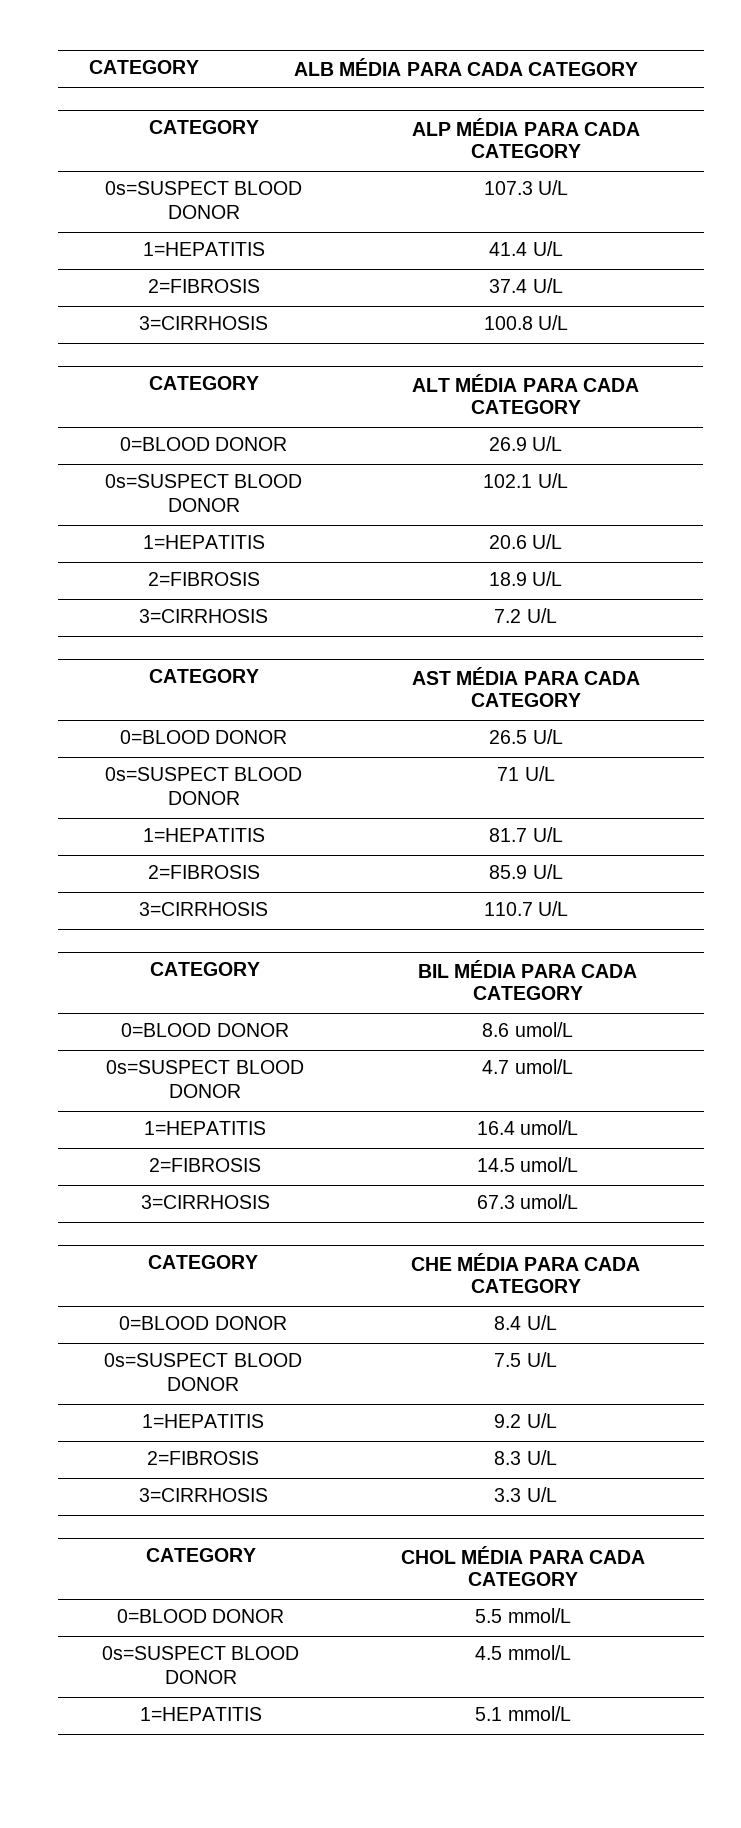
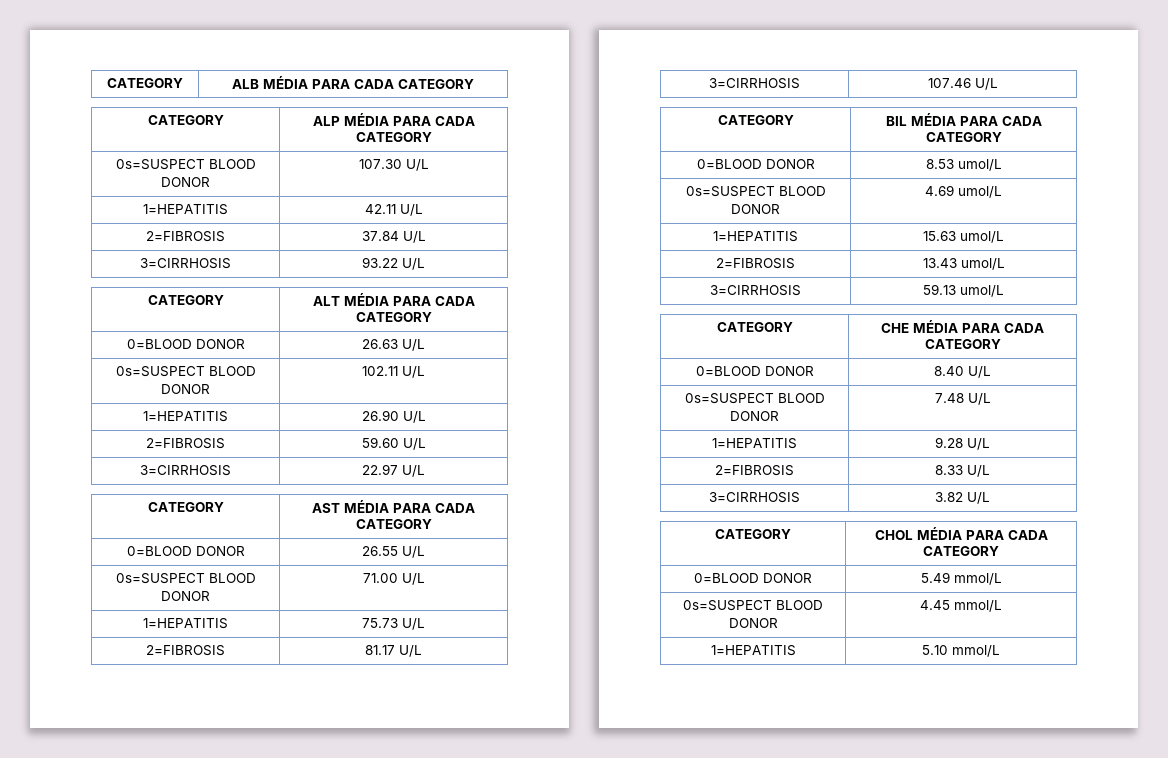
[483,180,569,195] [142,242,265,256] [489,241,563,256] [147,279,260,293] [489,278,563,293] [139,316,268,330] [483,316,533,330] 107.3 U/L // 1=HEPATITIS | 41.4 U/L // 2=FIBROSIS | 37.4 U/L // 3=CIRRHOSIS | 100.8 -> [358,159,429,171] [143,204,228,215] [364,204,423,216] [146,231,225,242] [361,231,426,243] [140,258,231,269] [362,257,398,268] 107.30 U/L // 1=HEPATITIS | 42.11 U/L // 2=FIBROSIS | 37.84 U/L // 3=CIRRHOSIS | 93.22
[488,436,563,451] [104,474,303,488] [167,498,240,512] [483,473,568,488] [142,535,265,549] [488,534,563,549] [147,572,260,586] [488,571,563,586] [139,609,268,623] [494,609,522,623] 26.9 U/L // 0s=SUSPECT BLOOD DONOR | 102.1 U/L // 1=HEPATITIS | 20.6 U/L // 2=FIBROSIS | 18.9 U/L // 3=CIRRHOSIS | 7.2 -> [362,339,425,351] [115,366,256,377] [161,384,210,394] [362,366,425,378] [143,411,228,422] [361,410,426,423] [146,438,225,449] [361,437,426,450] [140,465,231,476] [362,464,398,475] 26.63 U/L // 0s=SUSPECT BLOOD DONOR | 102.11 U/L // 1=HEPATITIS | 26.90 U/L // 2=FIBROSIS | 59.60 U/L // 3=CIRRHOSIS | 22.97
[489,729,563,744] [104,767,303,781] [167,791,240,805] [497,766,555,781] [142,828,265,842] [489,827,563,842] [147,865,260,879] [489,864,563,879] [139,902,268,916] [483,902,533,916] 26.5 U/L // 0s=SUSPECT BLOOD DONOR | 71 U/L // 1=HEPATITIS | 81.7 U/L // 2=FIBROSIS | 85.9 U/L // 3=CIRRHOSIS | 110.7 -> [362,546,425,558] [115,573,256,584] [161,591,210,601] [362,573,425,585] [143,618,228,629] [362,618,425,630] [146,645,225,656] [365,645,422,657] [709,78,800,89] [927,78,971,88] 26.55 U/L // 0s=SUSPECT BLOOD DONOR | 71.00 U/L // 1=HEPATITIS | 75.73 U/L // 2=FIBROSIS | 81.17 U/L // 3=CIRRHOSIS | 107.46
[482,1023,510,1037] 8.6 -> [925,159,954,169] 8.53
[482,1060,510,1074] 4.7 -> [925,185,954,196] 4.69
[476,1121,515,1135] 16.4 -> [923,231,956,241] 15.63
[476,1158,515,1172] 14.5 -> [922,258,957,268] 13.43
[476,1195,515,1209] 67.3 -> [923,284,956,295] 59.13
[494,1315,557,1330] [104,1353,302,1367] [167,1377,239,1391] [494,1352,557,1367] [142,1414,264,1428] [494,1413,557,1428] [147,1451,259,1465] [494,1450,557,1465] [138,1488,268,1502] [494,1488,522,1502] 8.4 U/L // 0s=SUSPECT BLOOD DONOR | 7.5 U/L // 1=HEPATITIS | 9.2 U/L // 2=FIBROSIS | 8.3 U/L // 3=CIRRHOSIS | 3.3 -> [934,366,991,378] [684,393,825,404] [730,411,779,421] [934,393,991,405] [712,438,797,449] [935,437,990,450] [715,465,794,476] [935,465,990,477] [709,492,800,503] [935,492,963,502] 8.40 U/L // 0s=SUSPECT BLOOD DONOR | 7.48 U/L // 1=HEPATITIS | 9.28 U/L // 2=FIBROSIS | 8.33 U/L // 3=CIRRHOSIS | 3.82
[475,1609,503,1623] 5.5 -> [920,572,950,583] 5.49
[475,1646,503,1660] 4.5 -> [920,600,950,610] 4.45
[475,1707,503,1721] 5.1 -> [922,645,948,655] 5.10

